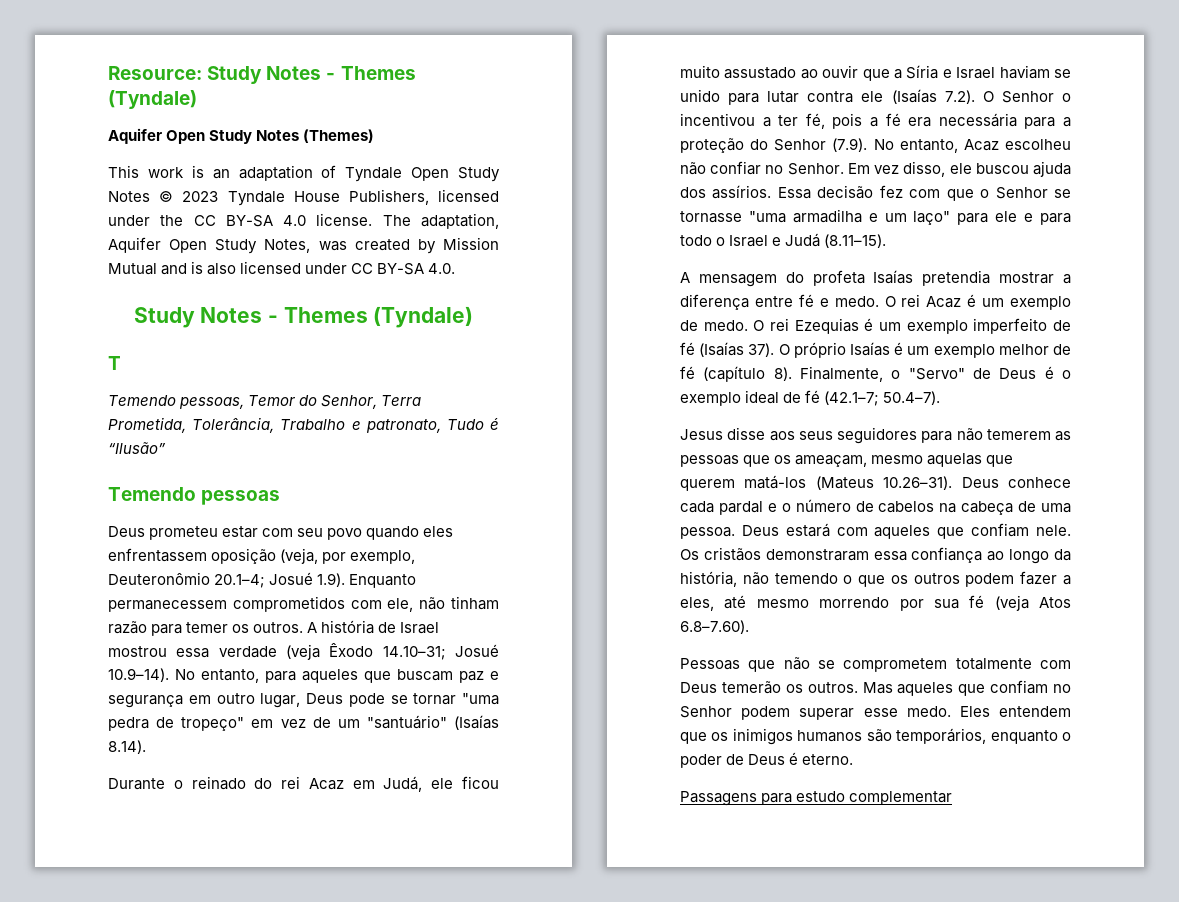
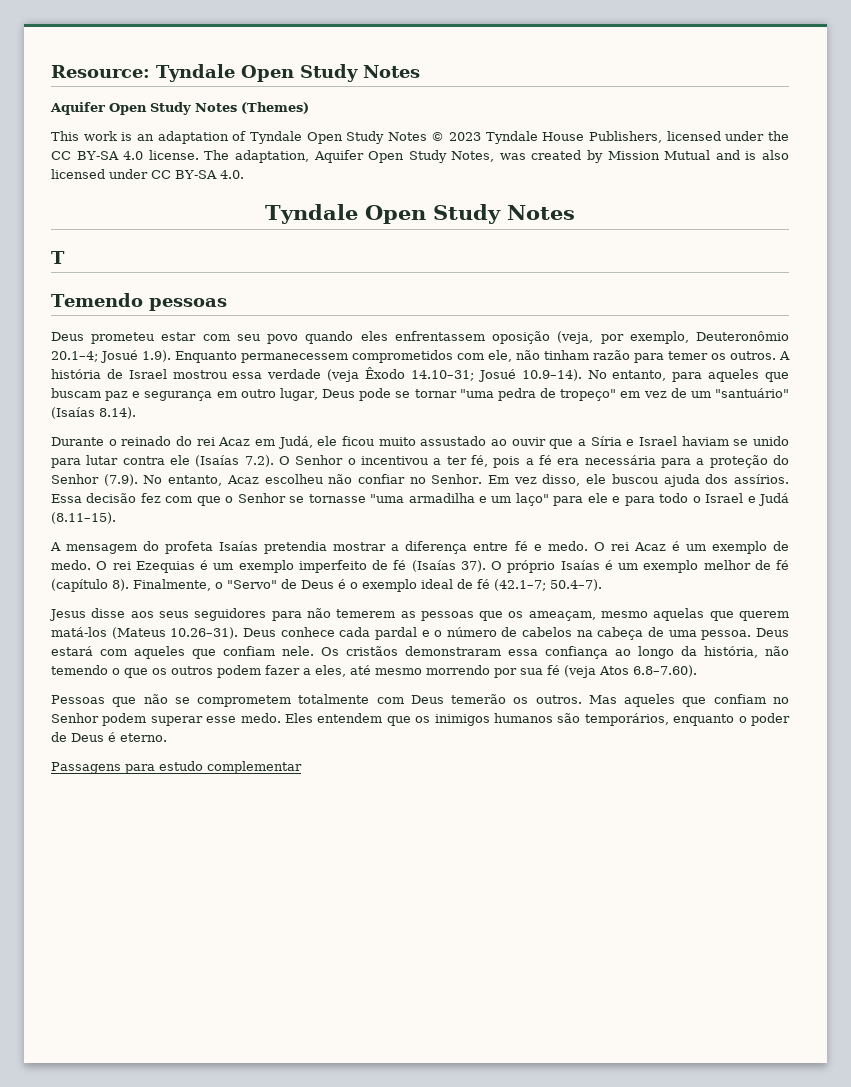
[207,66,416,84] [108,90,197,109] Study Notes - Themes (Tyndale) -> [156,64,420,82] Tyndale Open Study Notes
[133,306,474,328] [108,356,121,370] [108,395,422,409] [108,417,500,433] [108,442,166,454] Study Notes - Themes (Tyndale) // T // Temendo pessoas, Temor do Senhor, Terra Prometida, Tolerância, Trabalho e patronato, Tudo é “Ilusão” -> [265,204,575,224] [51,251,65,264] Tyndale Open Study Notes // T

